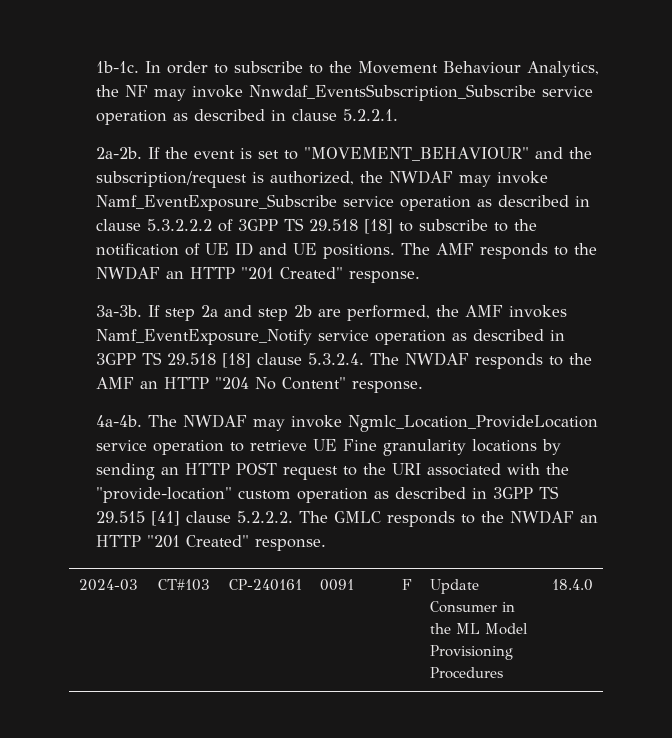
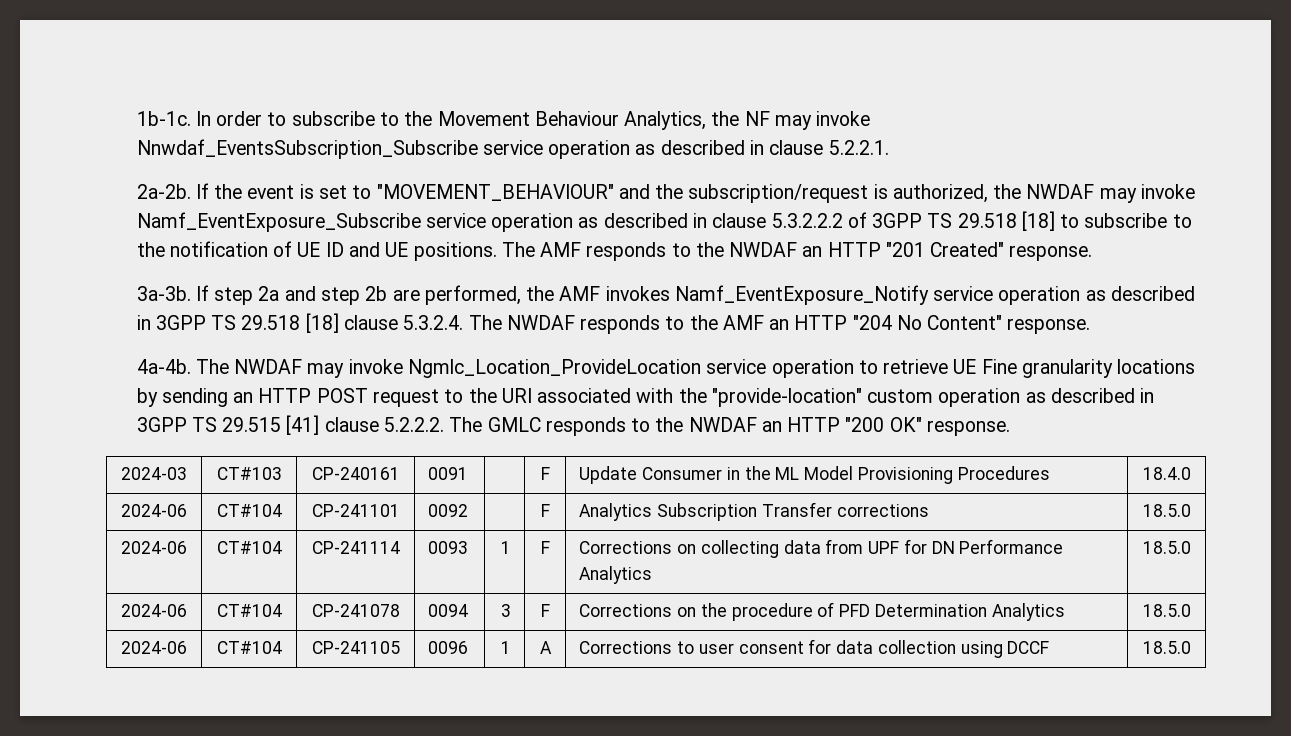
[147,535,250,548] "201 Created" -> [845,417,922,432] "200 OK"
(593, 585) none -> [121,504,187,517] [216,504,282,517] [311,504,400,517] [428,504,469,517] [540,504,550,517] [579,502,929,521] [1142,504,1191,517] [121,541,187,554] [216,541,282,554] [311,541,400,554] [428,541,469,554] [500,541,511,554] [540,541,550,554] [579,539,1064,558] [579,566,653,584] [1142,541,1191,554] [121,604,187,617] [216,604,282,617] [311,604,400,617] [428,604,469,617] [500,604,511,617] [540,604,550,617] [579,602,1065,621] [1142,604,1191,617] [121,641,187,654] [216,641,282,654] [311,641,400,654] [428,641,469,654] [500,641,511,654] [539,641,552,654] [579,639,1050,658] [1142,641,1191,654] // 2024-06 | CT#104 | CP-241101 | 0092 | | F | Analytics Subscription Transfer corrections | 18.5.0 // 2024-06 | CT#104 | CP-241114 | 0093 | 1 | F | Corrections on collecting data from UPF for DN Performance Analytics | 18.5.0 // 2024-06 | CT#104 | CP-241078 | 0094 | 3 | F | Corrections on the procedure of PFD Determination Analytics | 18.5.0 // 2024-06 | CT#104 | CP-241105 | 0096 | 1 | A | Corrections to user consent for data collection using DCCF | 18.5.0

